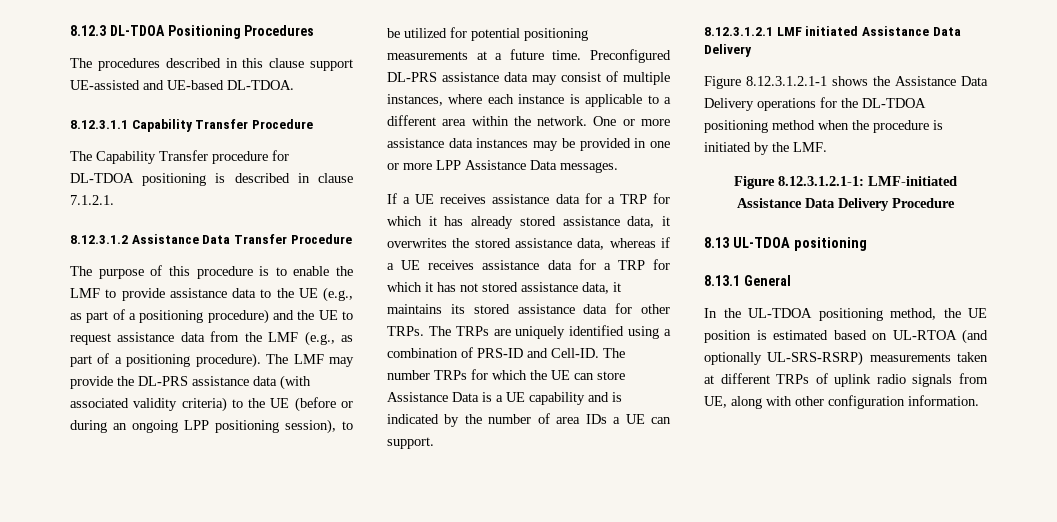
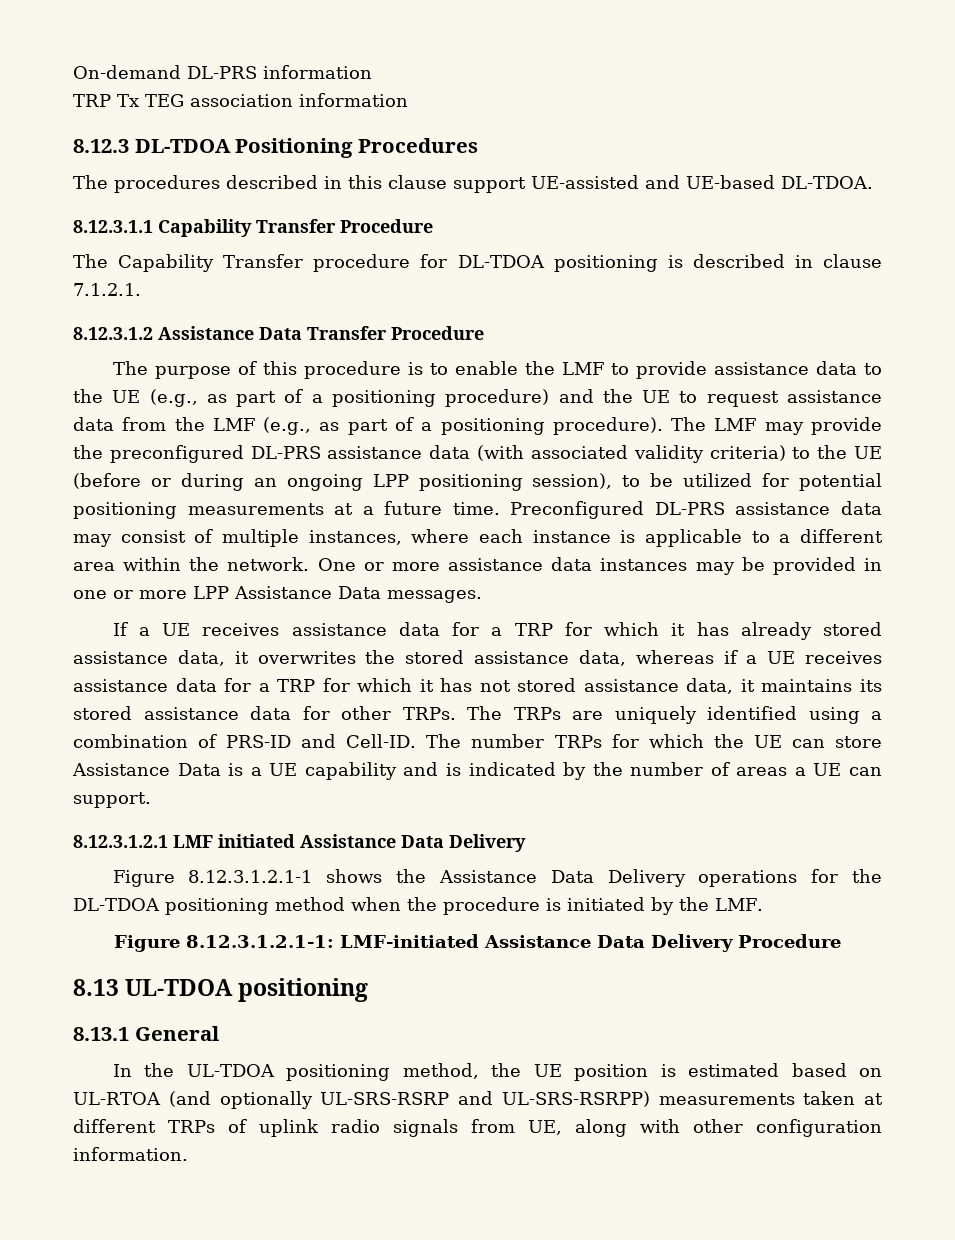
(70, 30) none -> [73,65,372,79] [73,93,408,107] On-demand DL-PRS information // TRP Tx TEG association information //
(134, 381) none -> [109,445,244,463] preconfigured
[556,414,607,424] area IDs -> [736,767,788,776] areas
[767,351,864,366] UL-SRS-RSRP) -> [320,1091,650,1107] UL-SRS-RSRP and UL-SRS-RSRPP)

